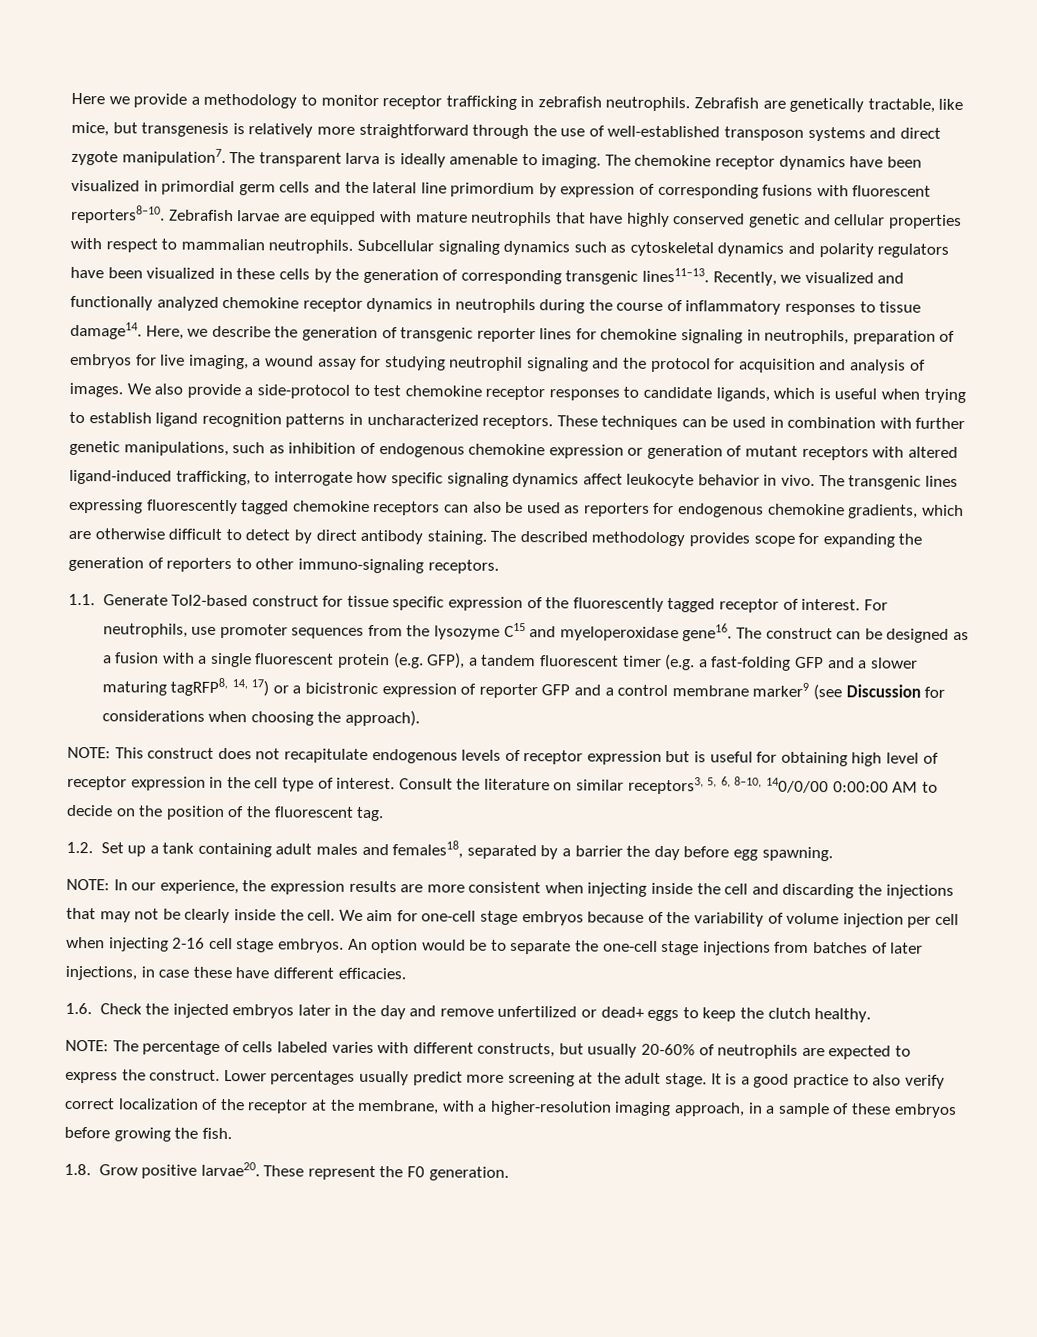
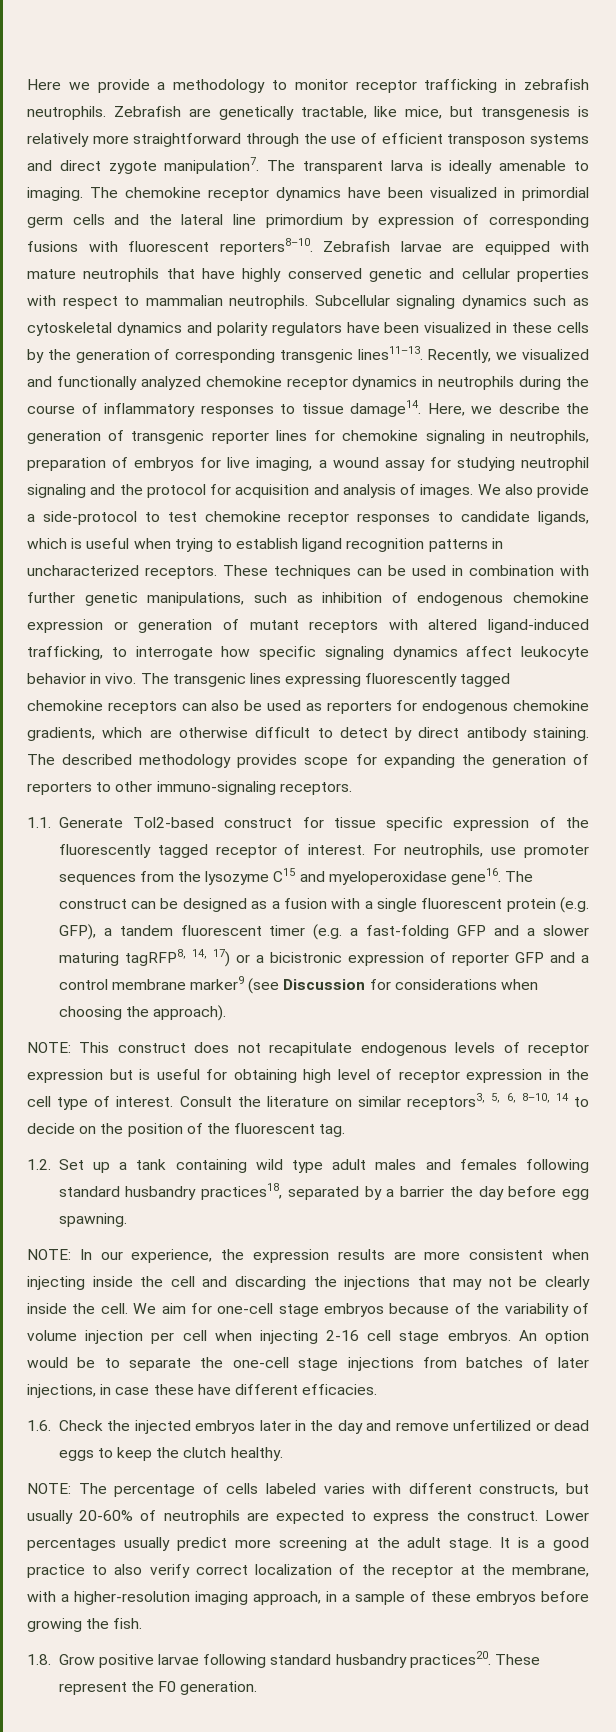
[607,125,721,138] well-established -> [381,133,443,144] efficient
[766,777,919,794] 140/0/00 0:00:00 AM -> [555,1093,569,1101] 14
(272, 850) none -> [255,1159,323,1173] wild type
[392,840,464,859] females18, -> [459,1159,589,1173] [58,1183,283,1200] females following standard husbandry practices18,
[600,1006,645,1018] dead+ -> [554,1420,589,1431] dead
[200,1161,260,1177] larvae20. -> [158,1651,491,1668] larvae following standard husbandry practices20.

